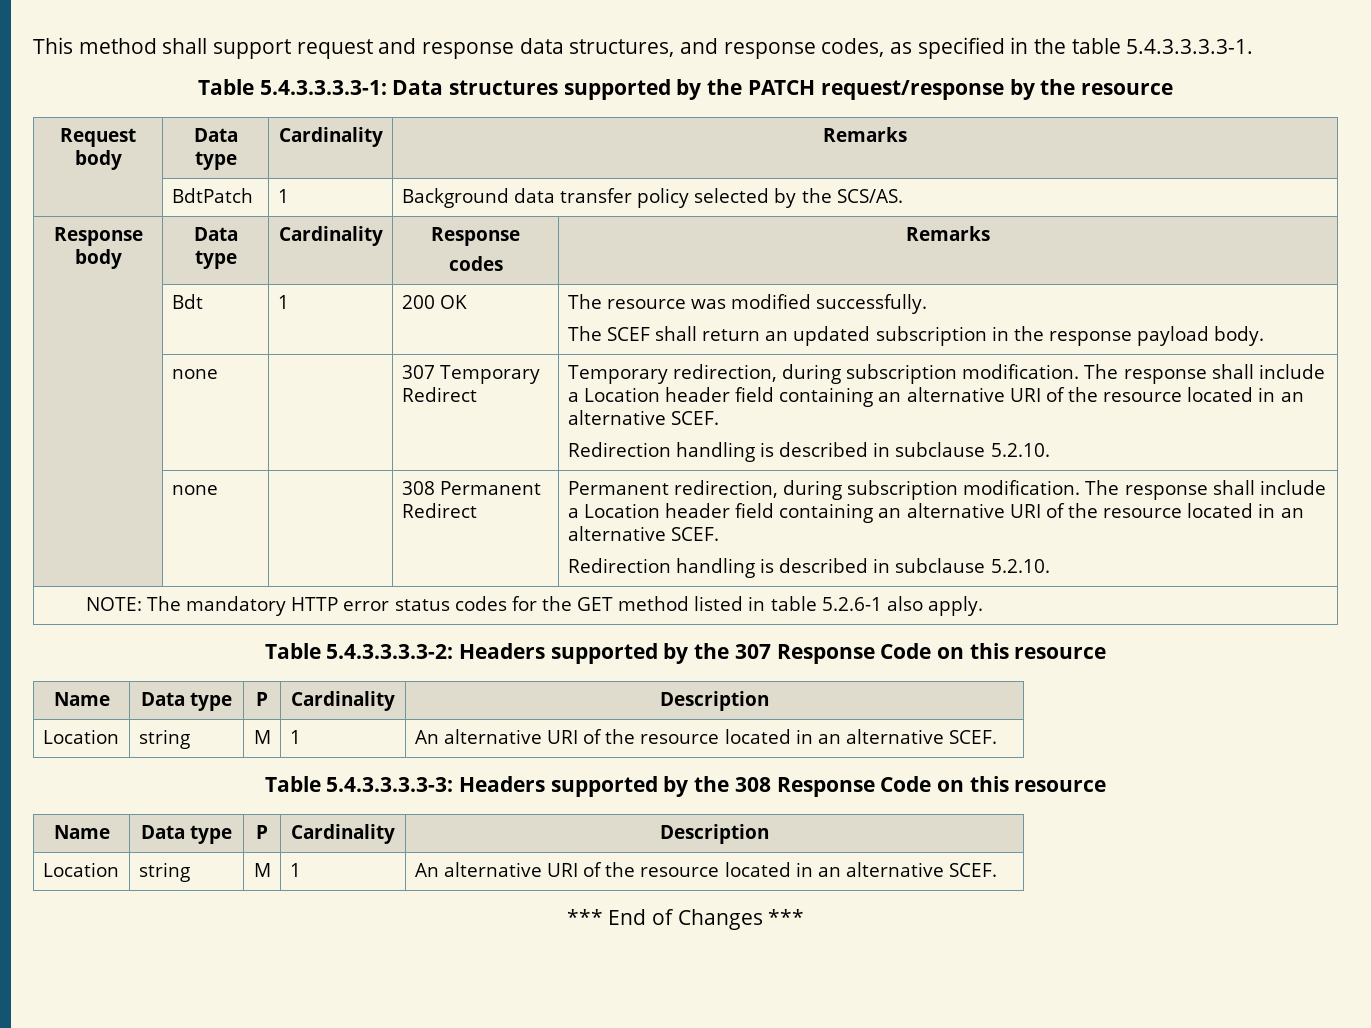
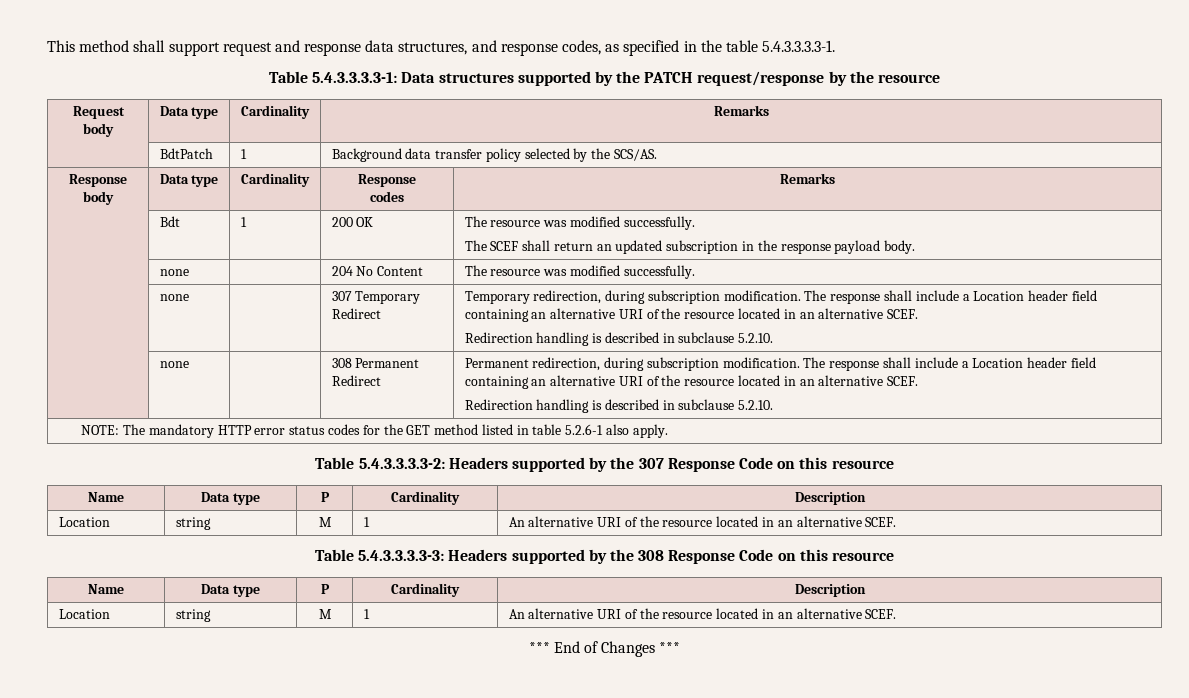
(1265, 336) none -> [159,269,189,276] [331,266,424,276] [464,265,695,279] // | none | | 204 No Content | The resource was modified successfully.

